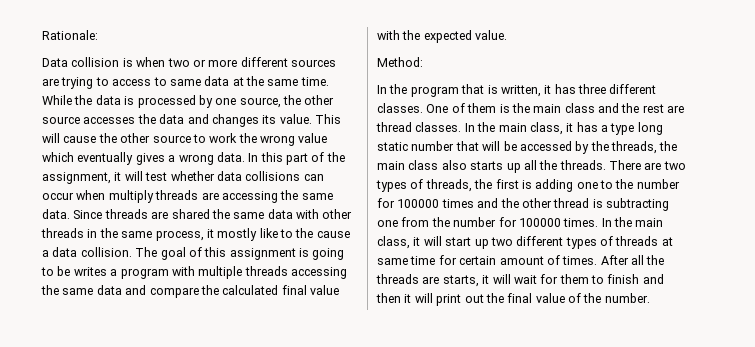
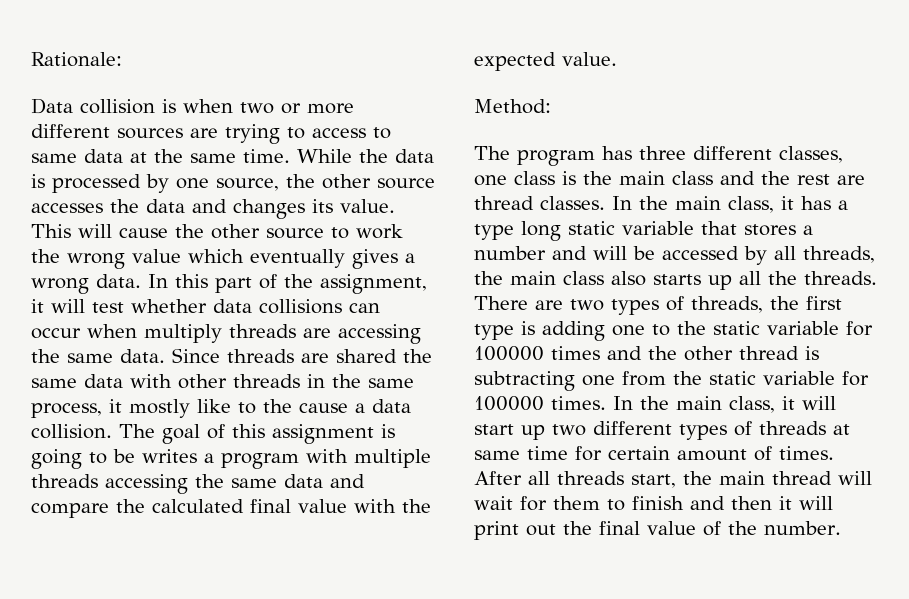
[377,84,657,97] [377,103,497,113] In the program that is written, it has three different classes. One of them -> [474,146,843,166] [474,171,555,186] The program has three different classes, one class
[411,141,479,151] number that -> [622,221,813,236] [474,246,587,260] variable that stores a number and
[590,141,609,151] the -> [774,246,796,260] all
(519, 184) none -> [474,324,514,340] type
[636,179,680,189] number -> [713,321,839,335] static variable
[453,217,497,227] number -> [709,371,835,385] static variable
[646,255,665,265] [376,274,490,287] the threads are starts, it -> [557,471,832,488] threads start, the main thread

